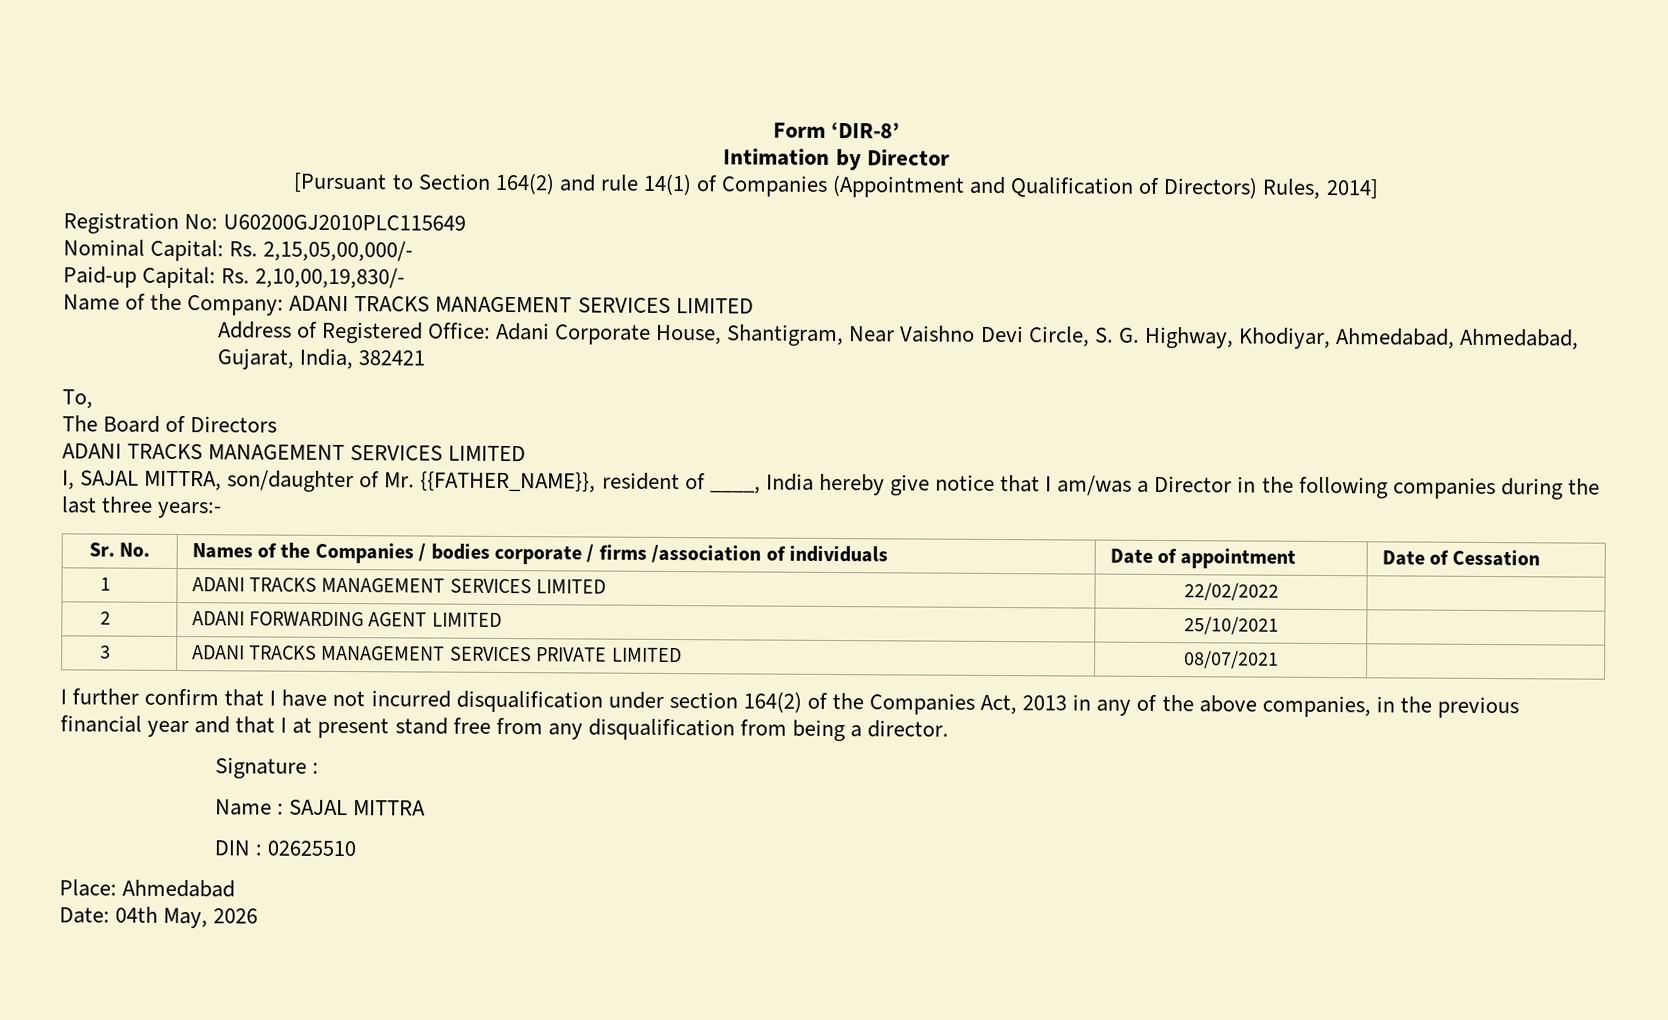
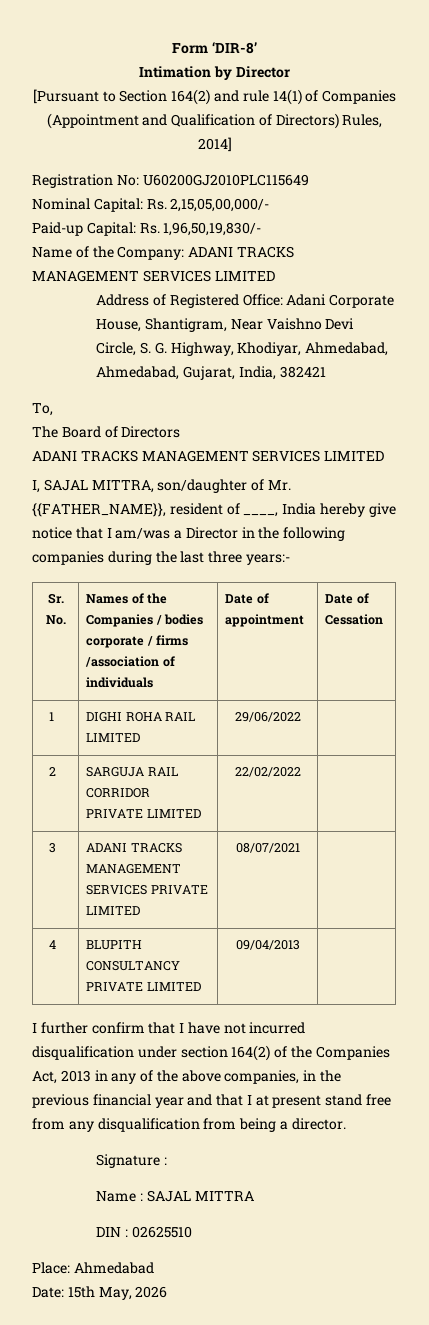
[255,267,406,289] 2,10,00,19,830/- -> [163,222,262,236] 1,96,50,19,830/-
[191,577,607,594] [1183,582,1279,601] ADANI TRACKS MANAGEMENT SERVICES LIMITED | 22/02/2022 -> [86,712,196,722] [86,733,141,742] [234,712,301,722] DIGHI ROHA RAIL LIMITED | 29/06/2022
[191,611,502,627] [1183,616,1279,635] ADANI FORWARDING AGENT LIMITED | 25/10/2021 -> [86,767,178,777] [86,788,151,798] [86,809,201,818] [234,767,301,777] SARGUJA RAIL CORRIDOR PRIVATE LIMITED | 22/02/2022
(1279, 659) none -> [49,940,57,949] [86,940,143,950] [86,961,181,971] [86,982,201,991] [235,940,300,950] // 4 | BLUPITH CONSULTANCY PRIVATE LIMITED | 09/04/2013 |
[115,906,159,923] 04th -> [67,1286,95,1298] 15th

